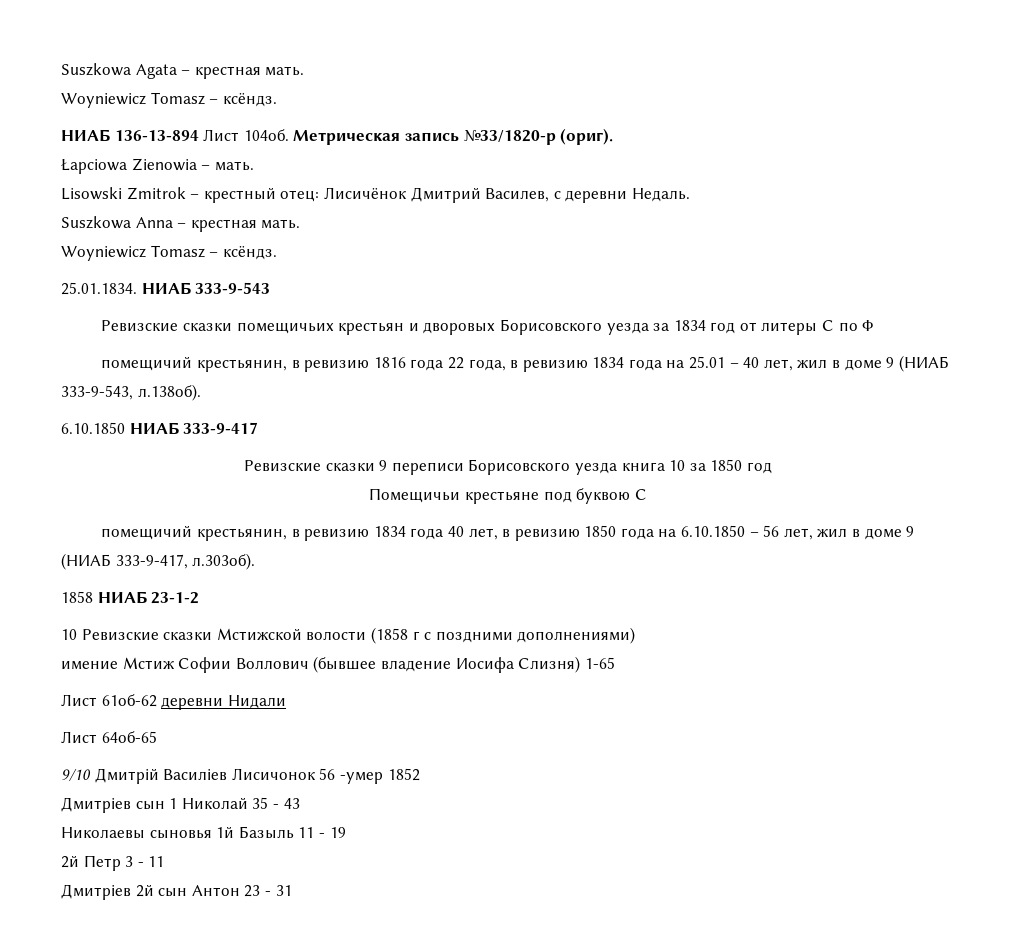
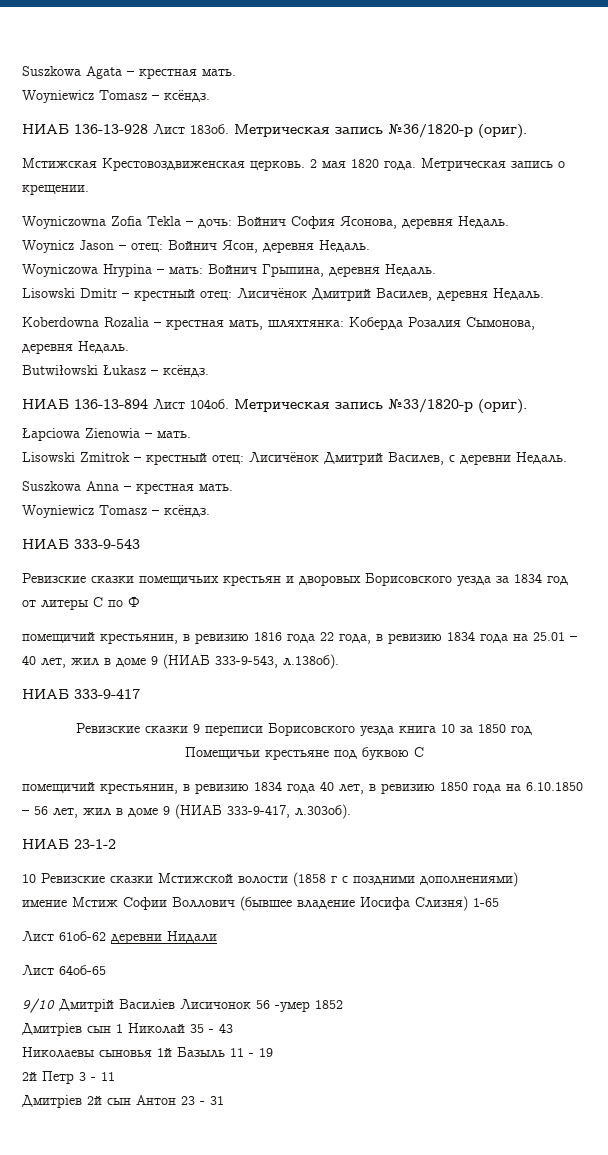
(277, 100) none -> [22,123,527,139] [22,158,565,171] [22,184,89,195] [22,216,509,229] [22,240,370,253] [22,264,436,277] [22,288,544,301] [22,317,535,330] [22,341,129,354] [22,365,209,377] // НИАБ 136-13-928 Лист 183об. Метрическая запись №36/1820-р (ориг). // Мстижская Крестовоздвиженская церковь. 2 мая 1820 года. Метрическая запись о крещении. // Woyniczowna Zofia Tekla – дочь: Войнич София Ясонова, деревня Недаль. // Woynicz Jason – отец: Войнич Ясон, деревня Недаль. // Woyniczowa Hrypina – мать: Войнич Грыпина, деревня Недаль. // Lisowski Dmitr – крестный отец: Лисичёнок Дмитрий Василев, деревня Недаль. // Koberdowna Rozalia – крестная мать, шляхтянка: Коберда Розалия Сымонова, деревня Недаль. // Butwiłowski Łukasz – ксёндз.
[61,282,137,295] 25.01.1834. -> (210, 511) none
[61,422,125,434] 6.10.1850 -> (339, 661) none
[61,591,93,603] 1858 -> (351, 811) none

